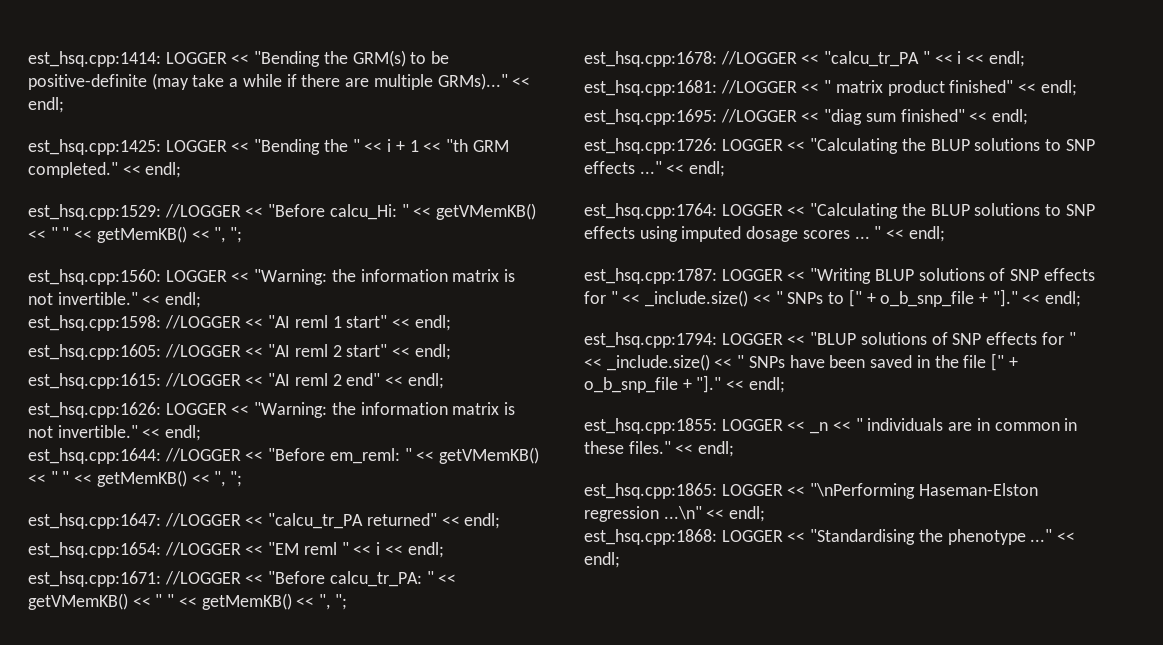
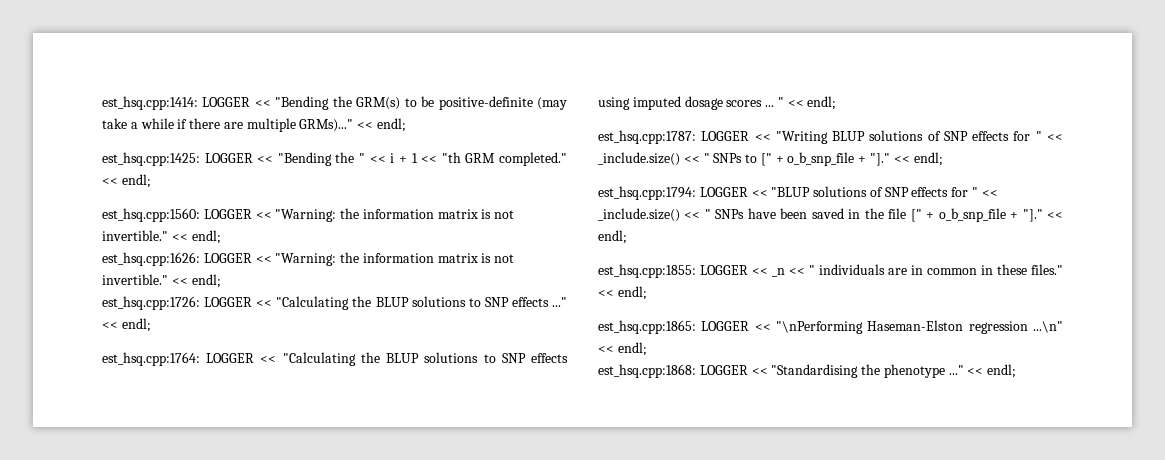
[28,203,537,220] [28,226,243,243] // est_hsq.cpp:1529: //LOGGER << "Before calcu_Hi: " << getVMemKB() << " " << getMemKB() << ", "; -> (151, 181) none
[28,315,451,331] [28,344,451,360] [28,373,444,389] // est_hsq.cpp:1598: //LOGGER << "AI reml 1 start" << endl; // est_hsq.cpp:1605: //LOGGER << "AI reml 2 start" << endl; // est_hsq.cpp:1615: //LOGGER << "AI reml 2 end" << endl; -> (221, 237) none
[28,447,540,464] [28,470,243,487] [28,513,501,529] [28,542,444,558] [28,571,457,587] [28,593,347,610] [584,51,1025,67] [584,80,1077,96] [584,109,1029,125] // est_hsq.cpp:1644: //LOGGER << "Before em_reml: " << getVMemKB() << " " << getMemKB() << ", "; // est_hsq.cpp:1647: //LOGGER << "calcu_tr_PA returned" << endl; // est_hsq.cpp:1654: //LOGGER << "EM reml " << i << endl; // est_hsq.cpp:1671: //LOGGER << "Before calcu_tr_PA: " << getVMemKB() << " " << getMemKB() << ", "; // est_hsq.cpp:1678: //LOGGER << "calcu_tr_PA " << i << endl; // est_hsq.cpp:1681: //LOGGER << " matrix product finished" << endl; // est_hsq.cpp:1695: //LOGGER << "diag sum finished" << endl; -> (221, 281) none

